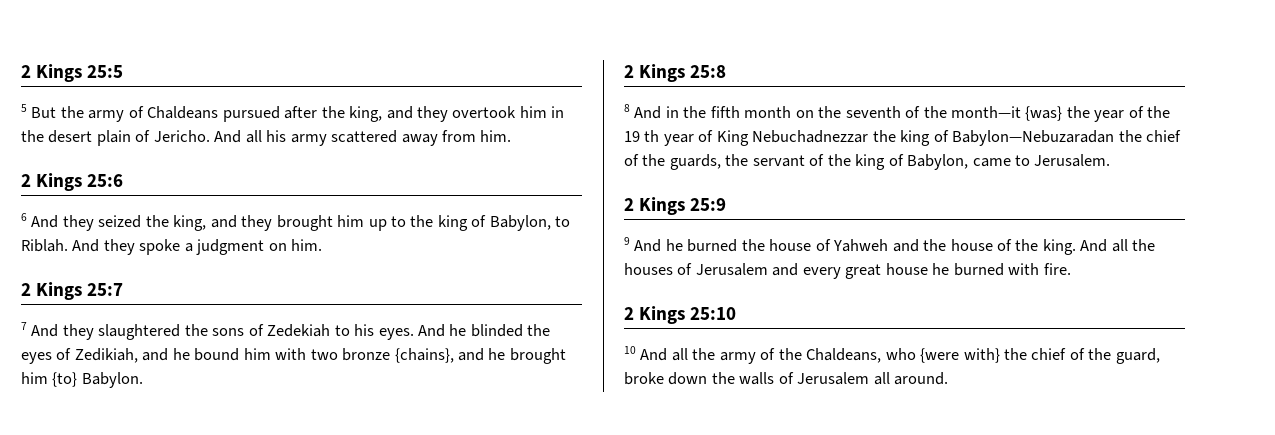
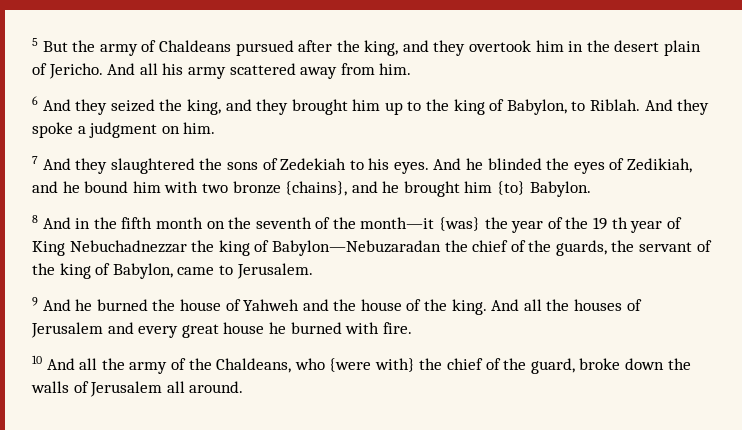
[21,64,124,82] 2 Kings 25:5 // -> (32, 42) none
[21,173,124,191] // 2 Kings 25:6 -> (412, 69) none
[21,282,124,300] // 2 Kings 25:7 -> (216, 128) none
[624,64,727,82] // 2 Kings 25:8 -> (591, 189) none
[624,197,727,215] // 2 Kings 25:9 -> (313, 271) none
[624,306,737,324] // 2 Kings 25:10 -> (412, 328) none

